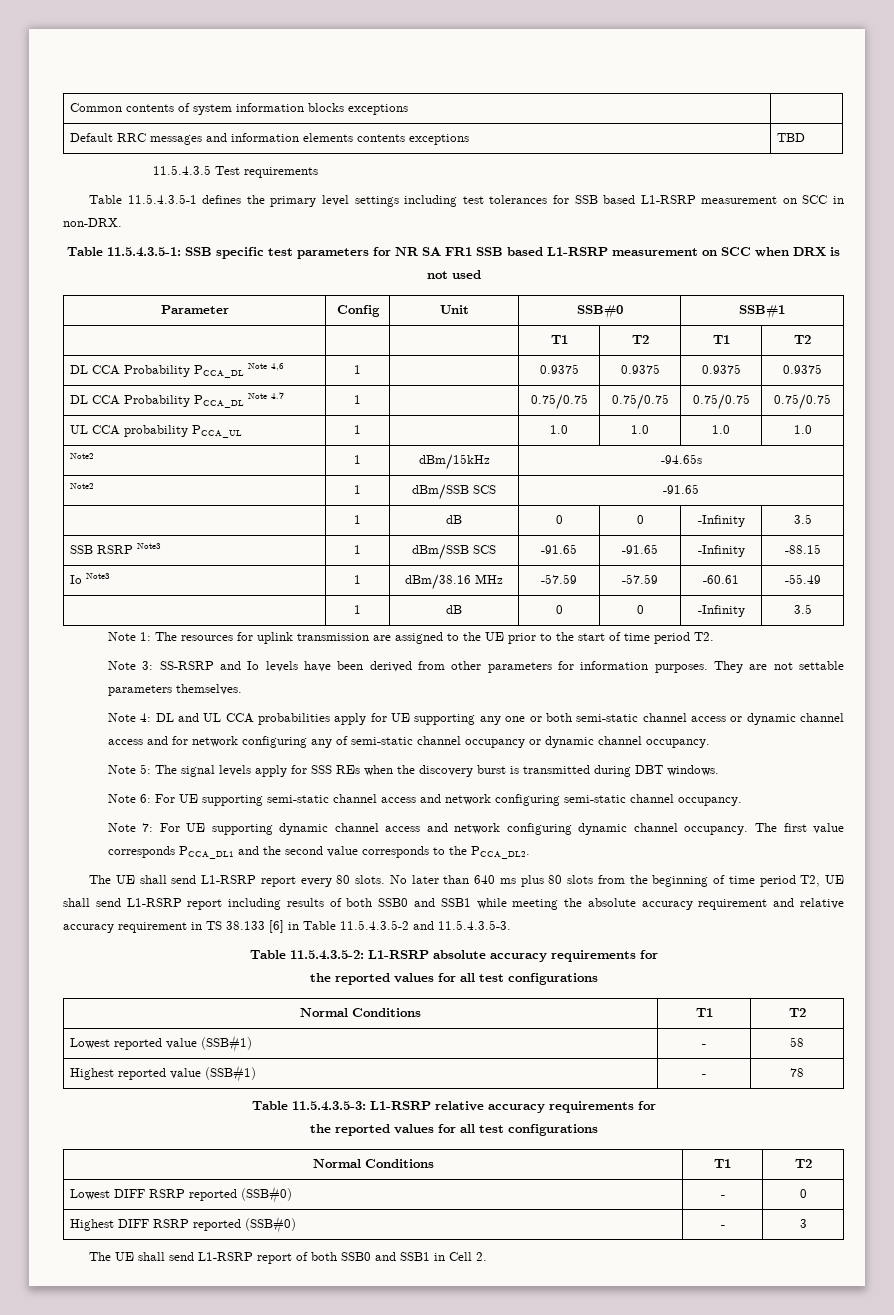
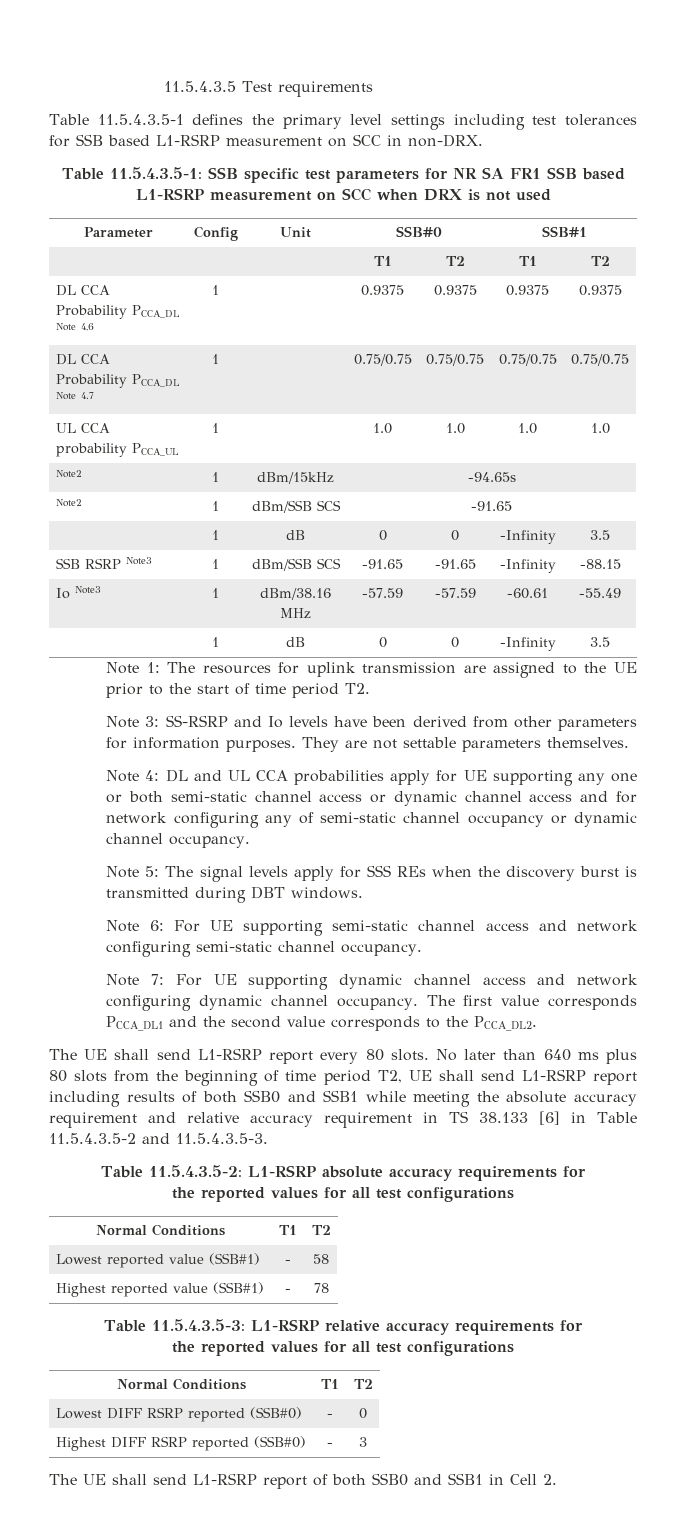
[69,103,408,115] [69,133,469,145] [776,133,805,142] Common contents of system information blocks exceptions | // Default RRC messages and information elements contents exceptions | TBD // -> (163, 86) none

